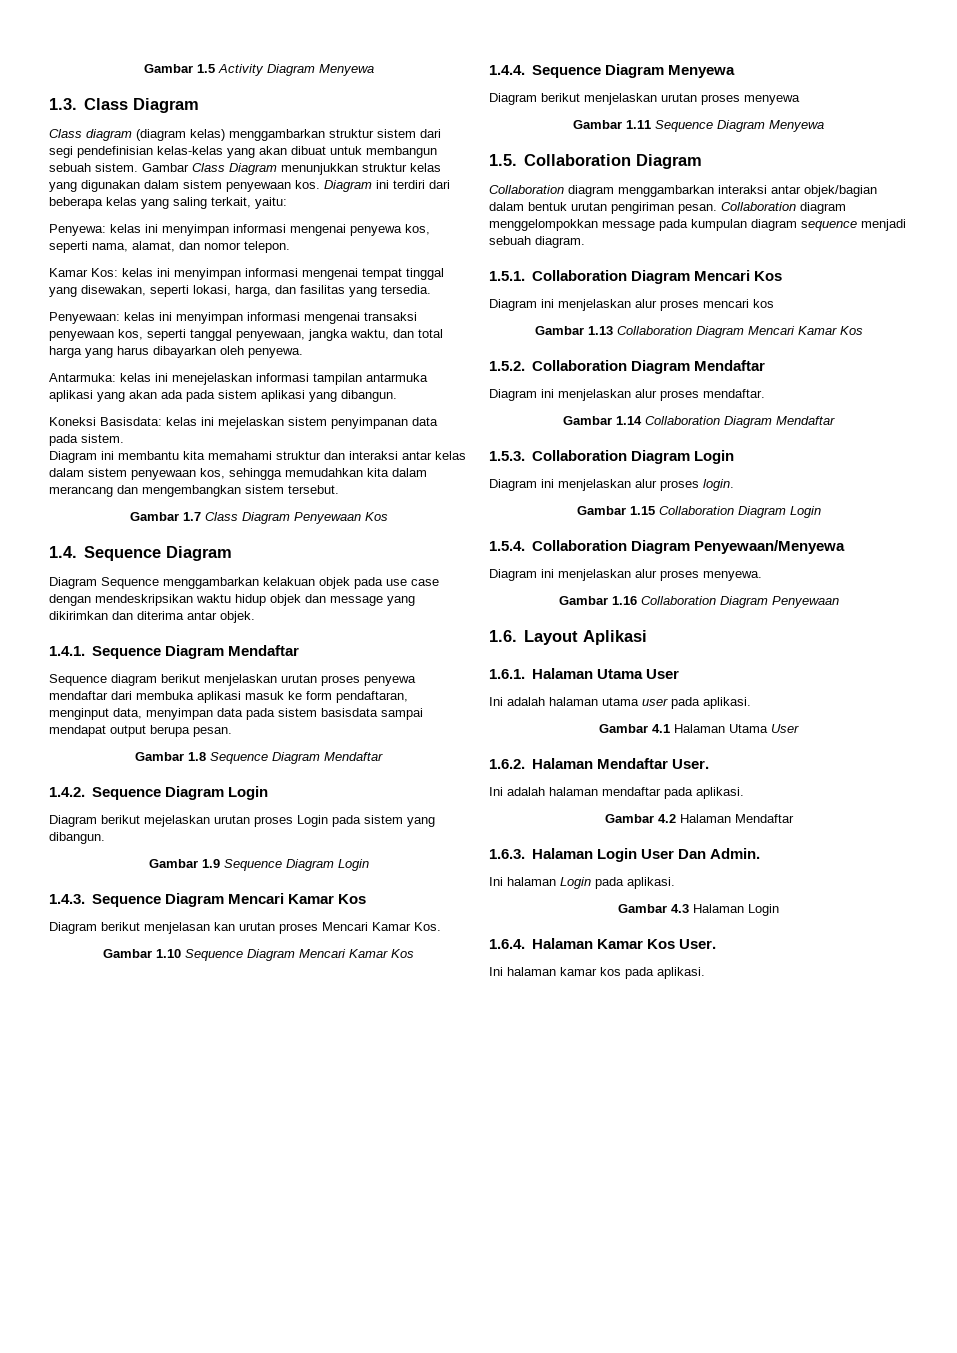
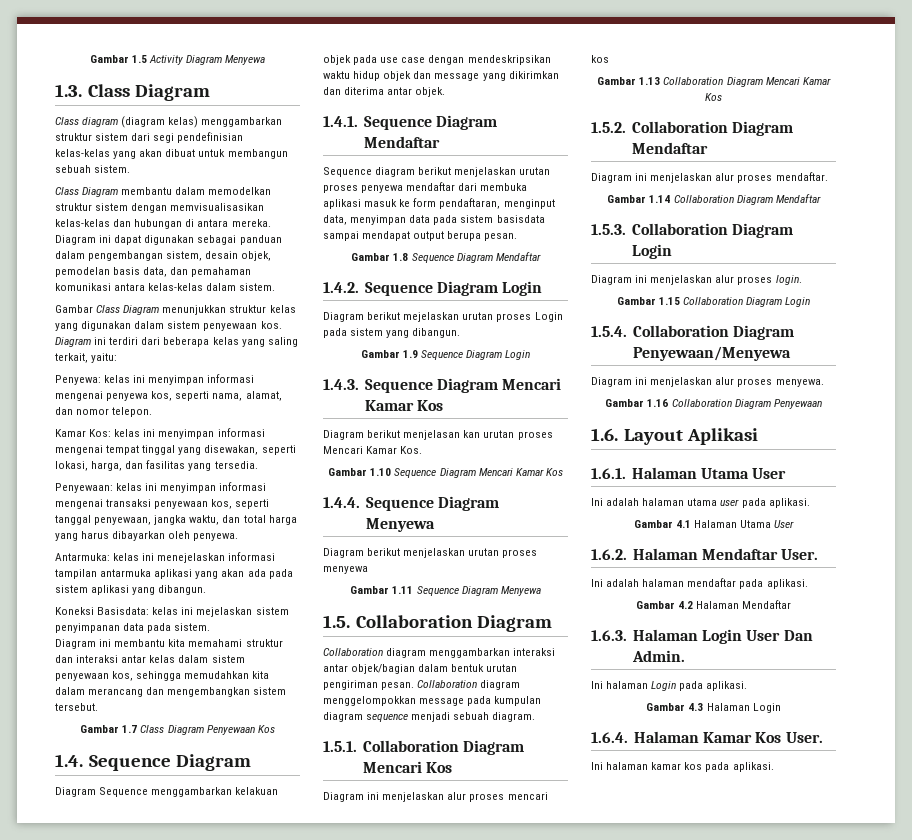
(138, 167) none -> [55,187,272,197] [55,203,265,213] [55,219,271,229] [55,235,282,245] [55,251,272,261] [55,267,252,277] [55,283,276,291] // Class Diagram membantu dalam memodelkan struktur sistem dengan memvisualisasikan kelas-kelas dan hubungan di antara mereka. Diagram ini dapat digunakan sebagai panduan dalam pengembangan sistem, desain objek, pemodelan basis data, dan pemahaman komunikasi antara kelas-kelas dalam sistem. //

